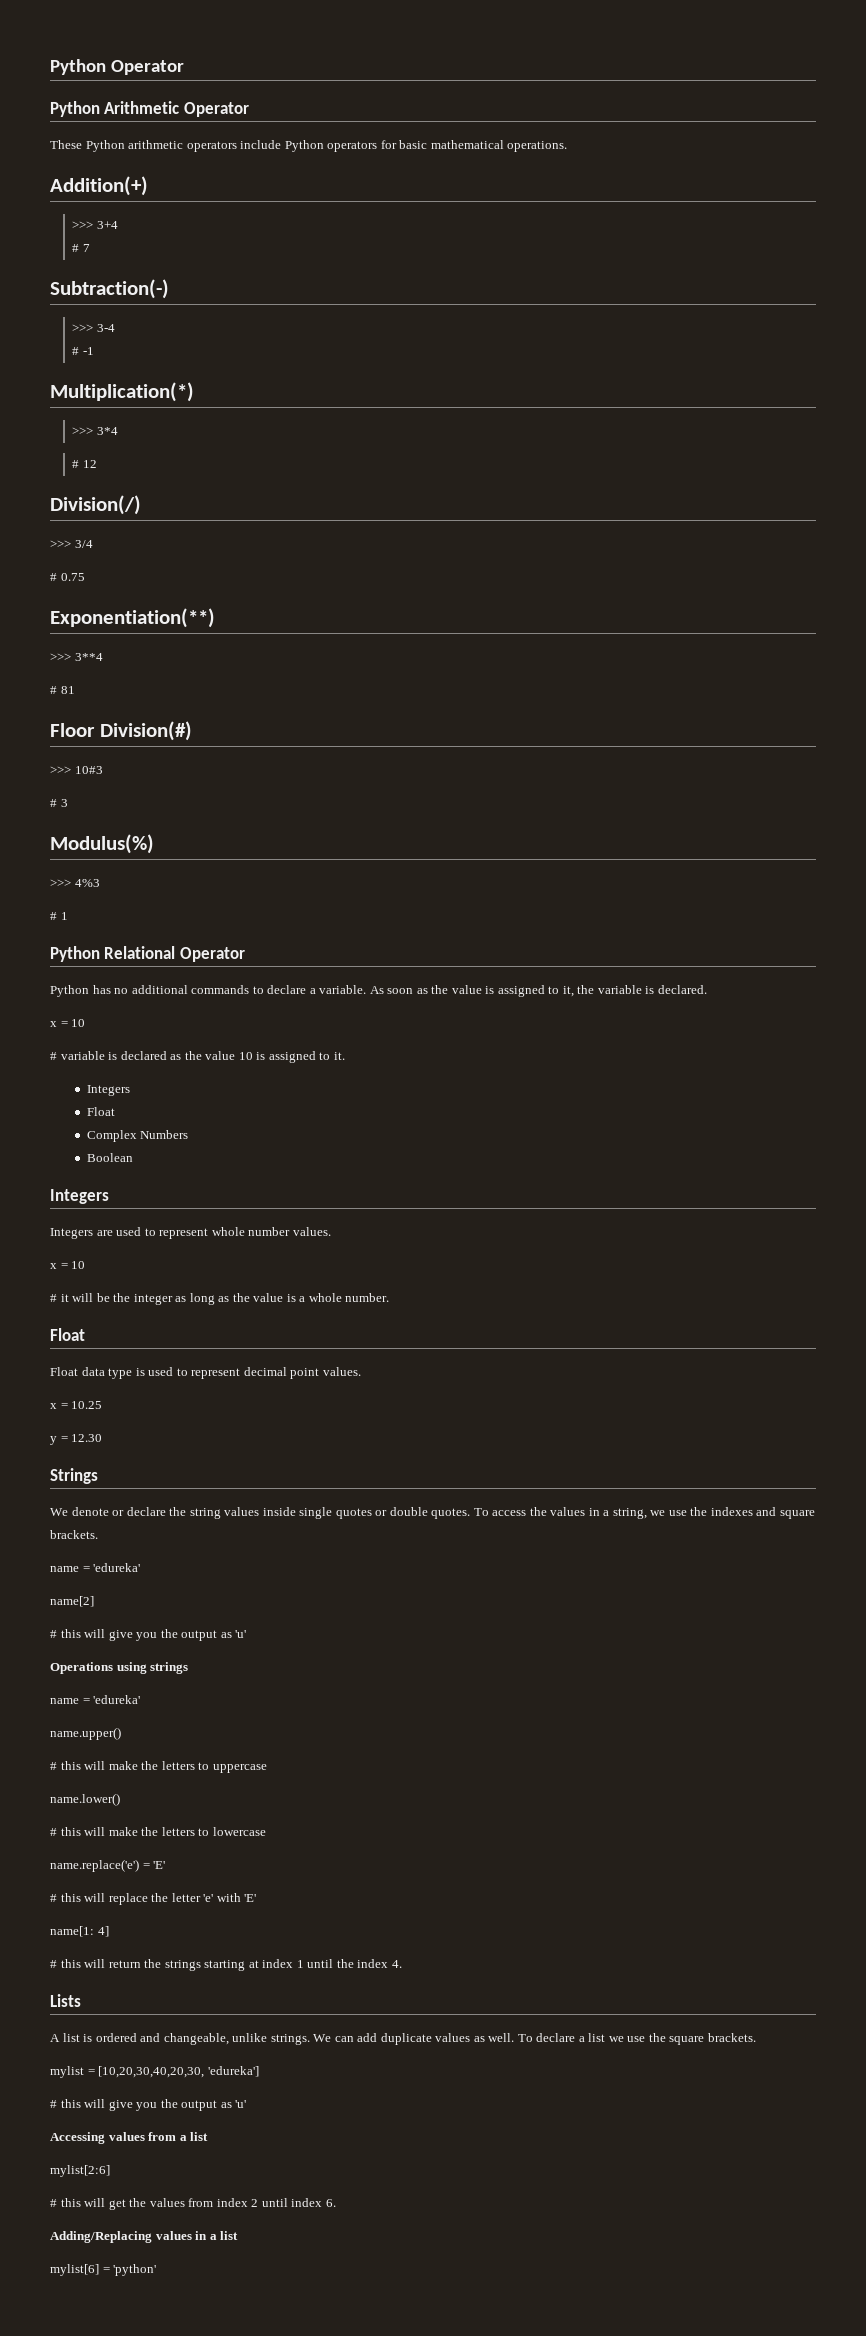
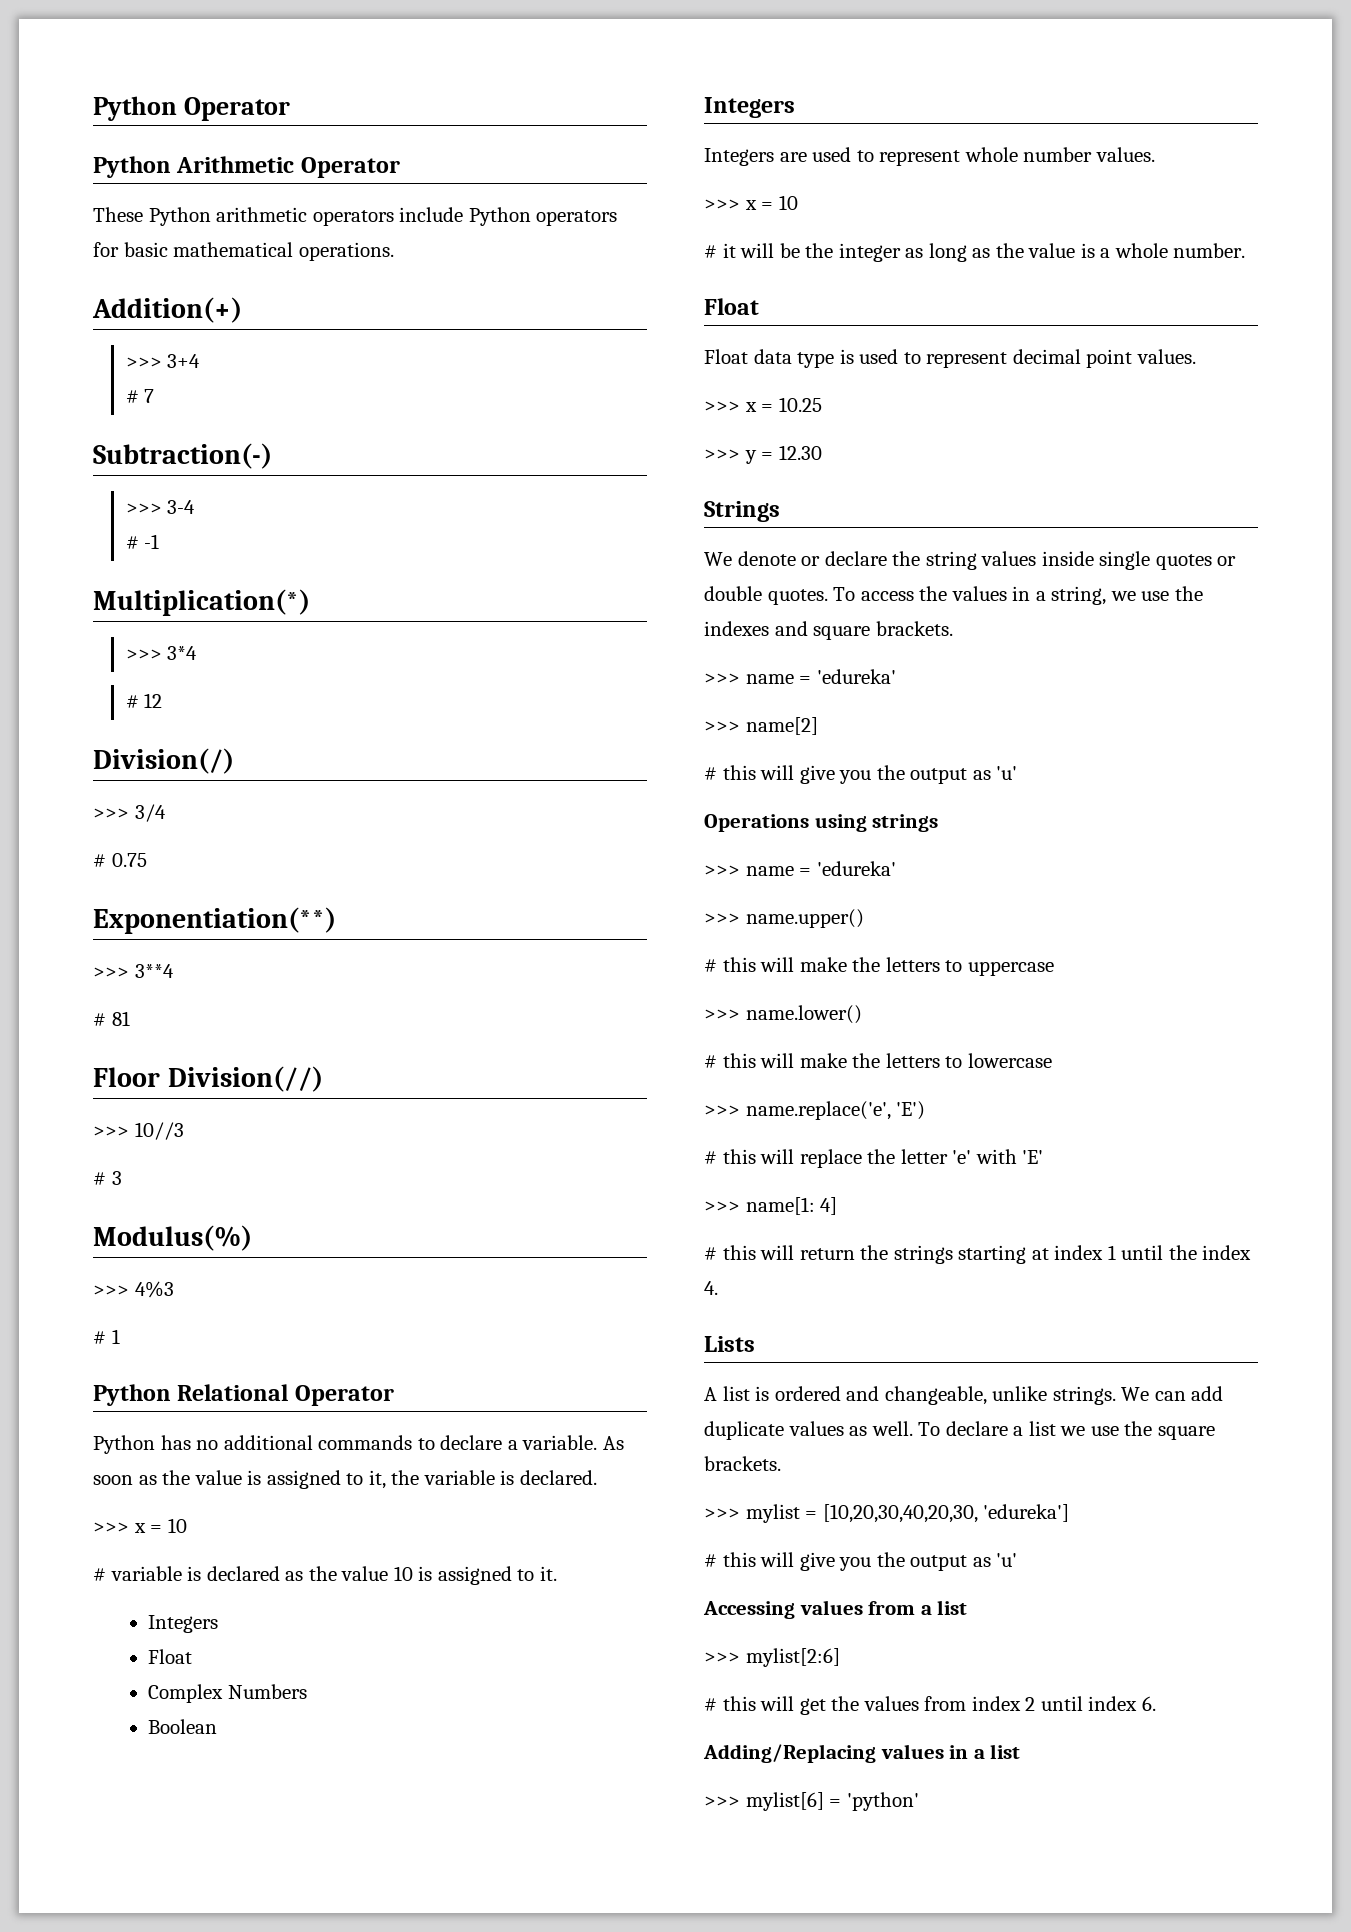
[99,721,192,741] [50,766,103,774] Division(#) // >>> 10#3 -> [167,1066,323,1092] [93,1122,184,1140] Division(//) // >>> 10//3
(707, 989) none -> [93,1522,129,1533] >>>
(331, 1231) none -> [704,199,740,210] >>>
(361, 1371) none -> [704,401,740,412] >>>
(103, 1405) none -> [704,449,740,460] >>>
[50,1563,141,1572] name = 'edureka' // -> [704,669,896,684] [704,721,740,732] >>> name = 'edureka' // >>>
[50,1695,141,1704] name = 'edureka' // -> [704,861,896,876] [704,913,740,924] >>> name = 'edureka' // >>>
(267, 1768) none -> [704,1009,740,1020] >>>
[50,1859,166,1872] name.replace('e') = 'E' -> [704,1101,926,1120] >>> name.replace('e', 'E')
(257, 1898) none -> [704,1201,740,1212] >>>
(756, 2037) none -> [704,1508,740,1519] >>>
(209, 2136) none -> [704,1652,740,1663] >>>
(239, 2235) none -> [704,1796,740,1807] >>>

